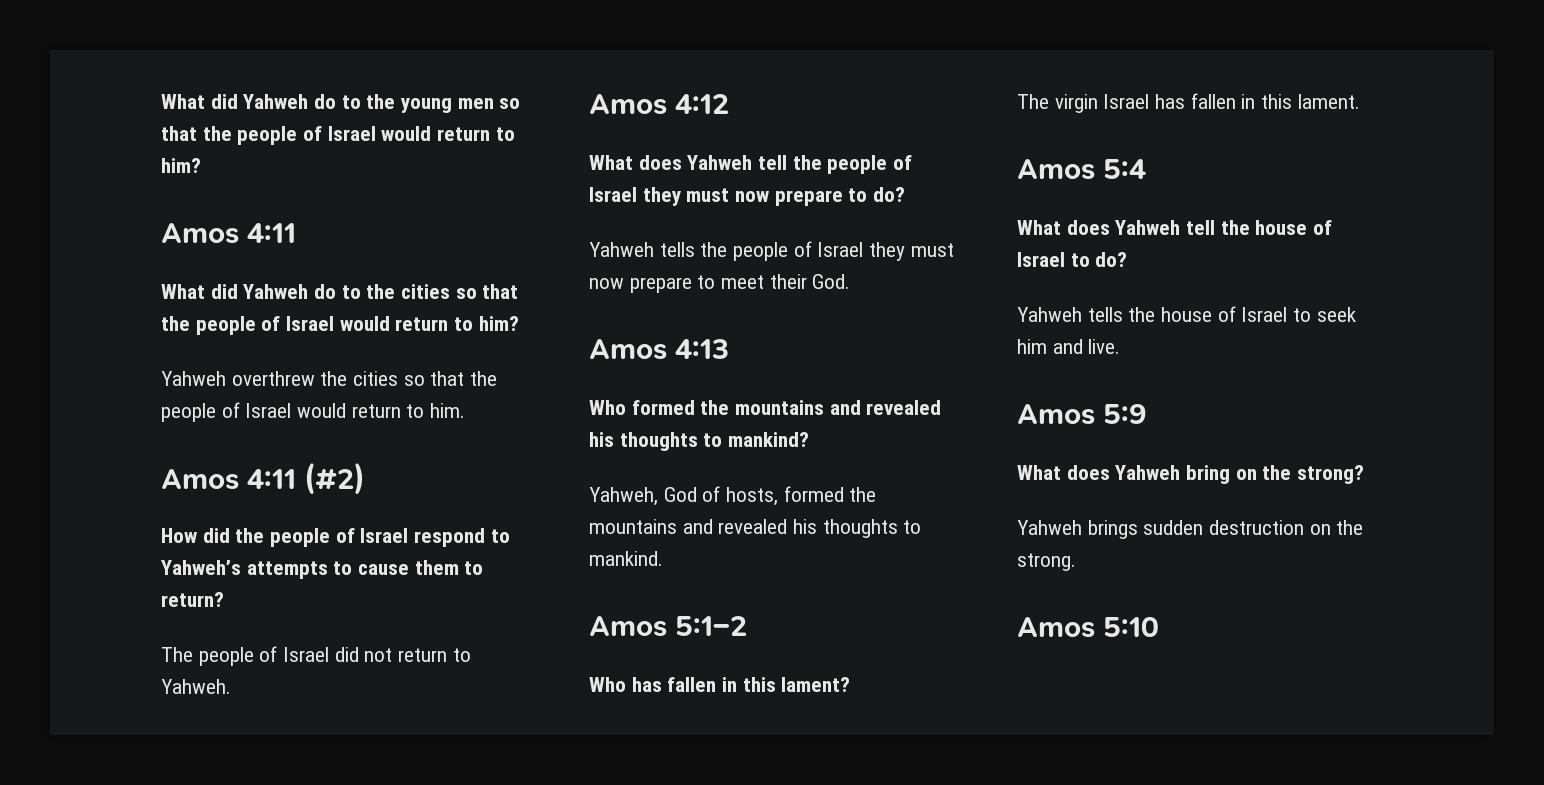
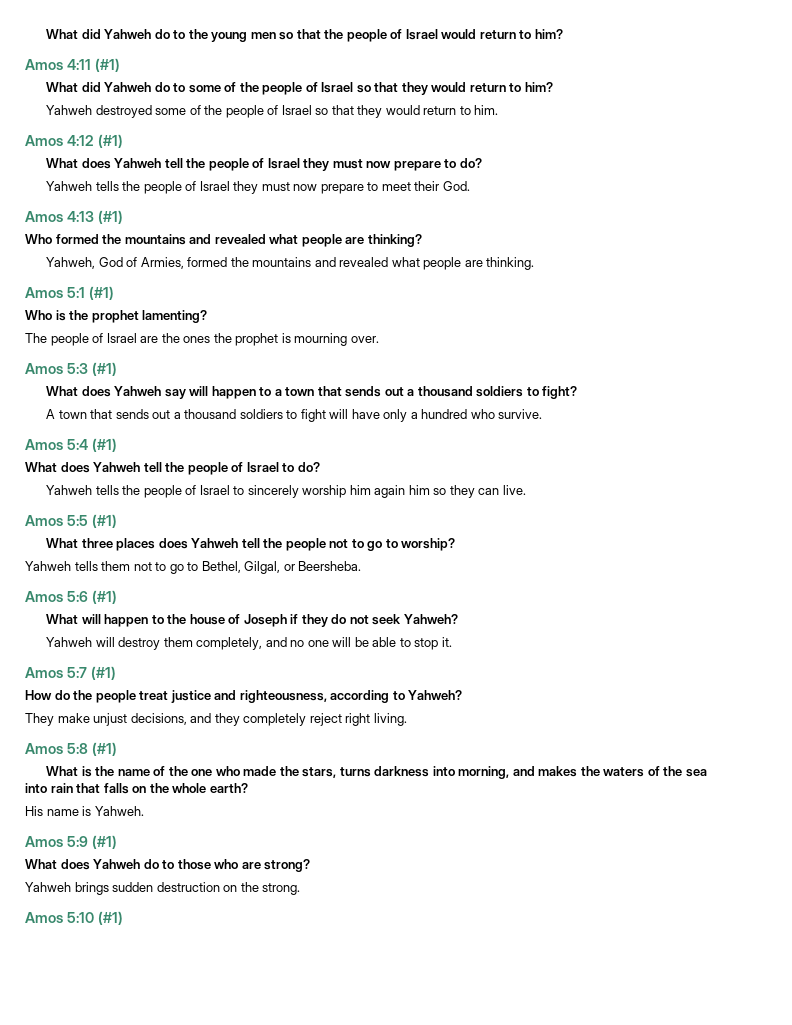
[161,284,519,299] [161,316,335,335] // What did Yahweh do to the cities so that the people of Israel -> [94,58,120,72] [45,82,428,95] (#1) // What did Yahweh do to some of the people of Israel so that they
[231,371,498,386] [161,402,292,422] overthrew the cities so that the people of Israel -> [95,105,383,118] destroyed some of the people of Israel so that they
[161,462,365,495] [161,528,510,547] [161,560,484,579] [161,592,224,607] [161,646,471,666] [161,679,231,694] // Amos 4:11 (#2) // How did the people of Israel respond to Yahweh’s attempts to cause them to return? // The people of Israel did not return to Yahweh. -> (499, 110) none
(729, 104) none -> [97,134,123,148] (#1)
(729, 349) none -> [97,210,123,224] (#1)
[589,432,810,451] his thoughts to mankind? -> [269,234,422,247] what people are thinking?
[726,486,877,506] [589,519,922,538] [589,551,663,566] [589,616,747,637] [589,677,851,692] [1017,93,1360,113] hosts, formed the mountains and revealed his thoughts to mankind. // Amos 5:1–2 // Who has fallen in this lament? // The virgin Israel has fallen in this lament. -> [140,257,535,270] [25,286,114,300] [25,310,208,323] [25,333,379,346] [25,362,117,376] [45,386,578,399] [45,409,543,422] Armies, formed the mountains and revealed what people are thinking. // Amos 5:1 (#1) // Who is the prophet lamenting? // The people of Israel are the ones the prophet is mourning over. // Amos 5:3 (#1) // What does Yahweh say will happen to a town that sends out a thousand soldiers to fight? // A town that sends out a thousand soldiers to fight will have only a hundred who survive.
[1017,220,1308,235] // What does Yahweh tell the house -> [91,438,117,452] [25,462,228,475] (#1) // What does Yahweh tell the people
[1161,306,1356,322] [1017,339,1121,354] house of Israel to seek him and live. -> [143,485,526,498] [25,514,117,528] [45,538,456,551] [25,561,362,574] [25,590,117,604] [45,614,458,627] [45,637,452,650] [25,666,116,680] [25,690,463,703] [25,713,407,726] [25,742,117,756] [45,766,707,779] [25,783,248,794] [25,806,144,816] people of Israel to sincerely worship him again him so they can live. // Amos 5:5 (#1) // What three places does Yahweh tell the people not to go to worship? // Yahweh tells them not to go to Bethel, Gilgal, or Beersheba. // Amos 5:6 (#1) // What will happen to the house of Joseph if they do not seek Yahweh? // Yahweh will destroy them completely, and no one will be able to stop it. // Amos 5:7 (#1) // How do the people treat justice and righteousness, according to Yahweh? // They make unjust decisions, and they completely reject right living. // Amos 5:8 (#1) // What is the name of the one who made the stars, turns darkness into morning, and makes the waters of the sea into rain that falls on the whole earth? // His name is Yahweh.
[1017,465,1292,484] // What does Yahweh bring on the -> [91,835,117,849] [25,859,261,870] (#1) // What does Yahweh do to those who are
(1159, 627) none -> [97,911,123,925] (#1)

